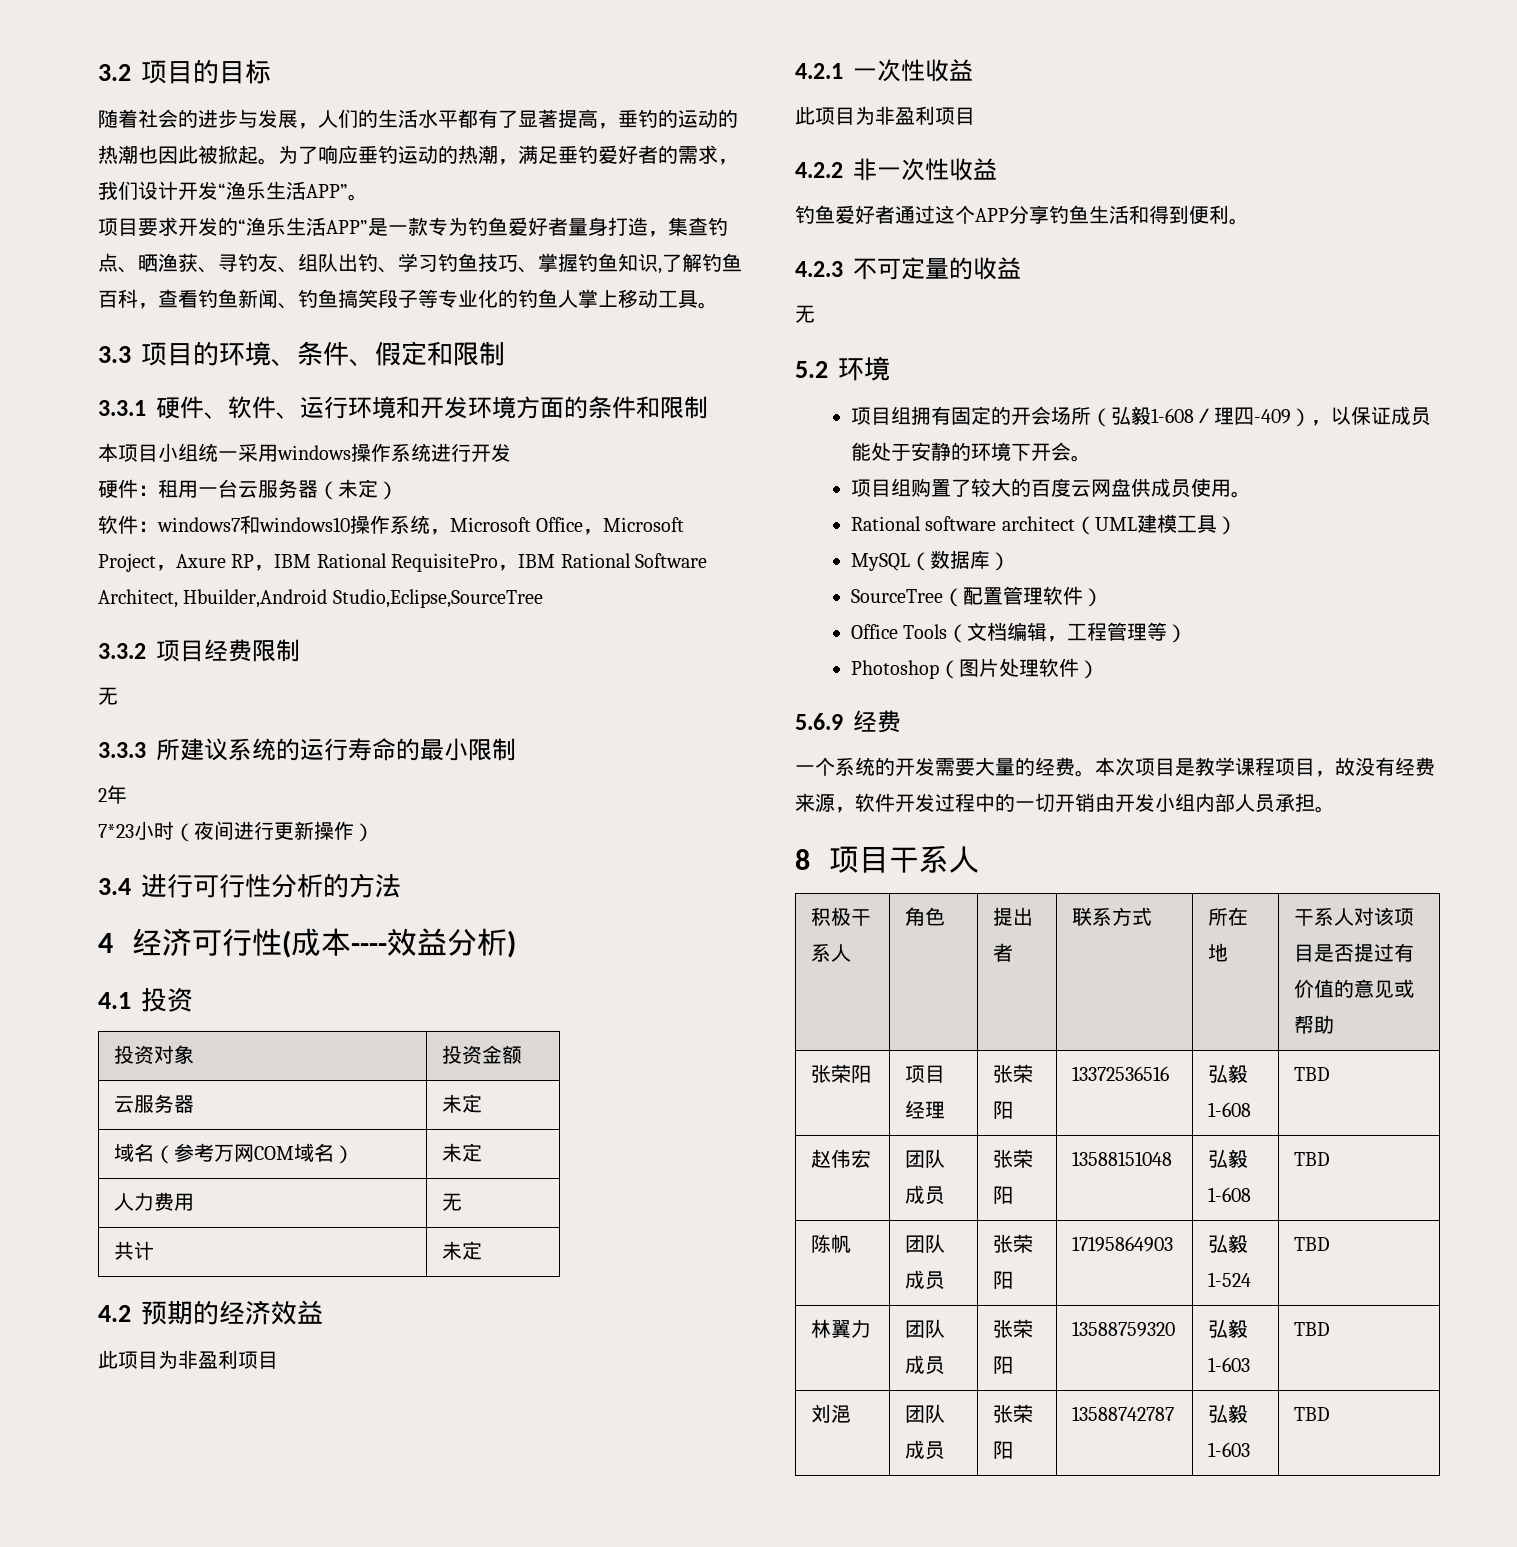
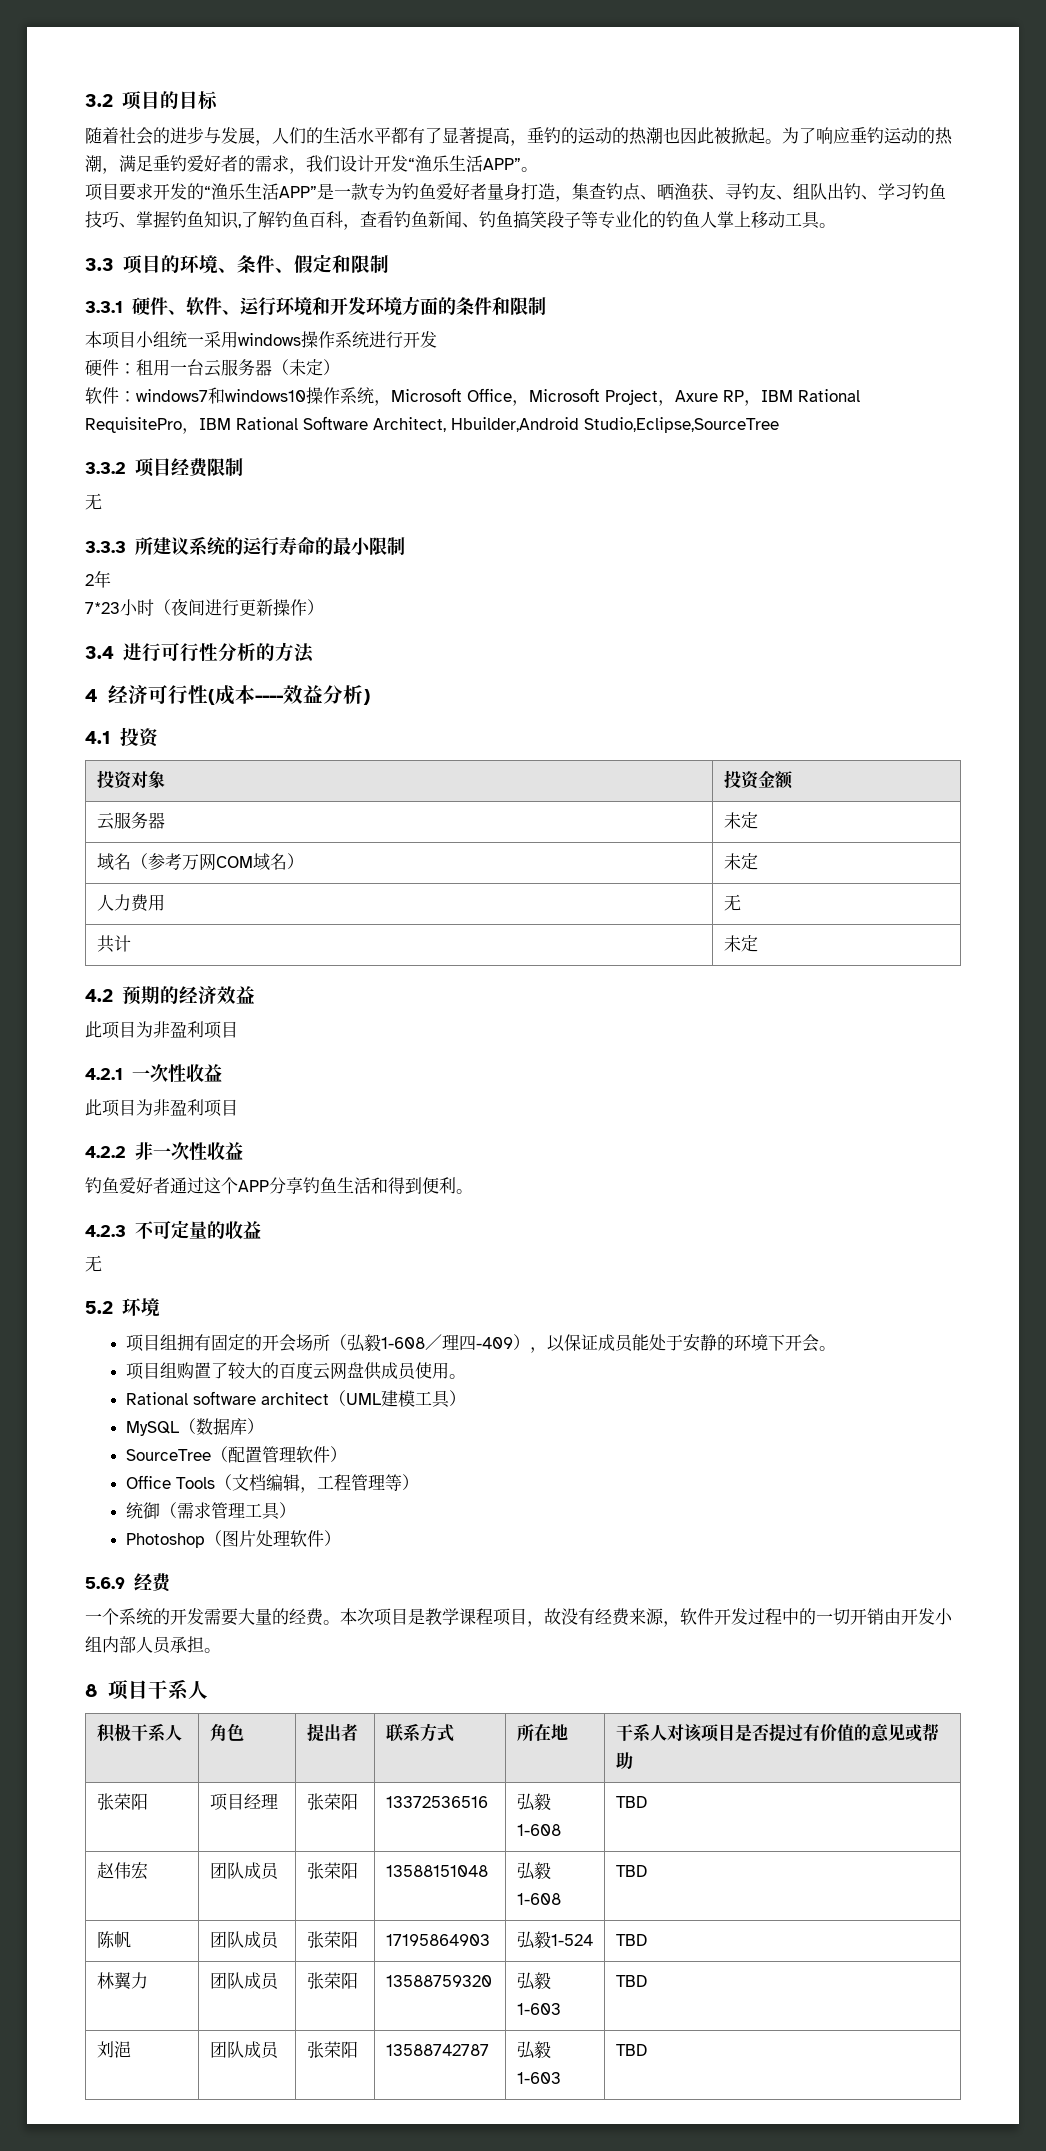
(1188, 633) none -> [126,1502,297,1520] // 统御（需求管理工具）

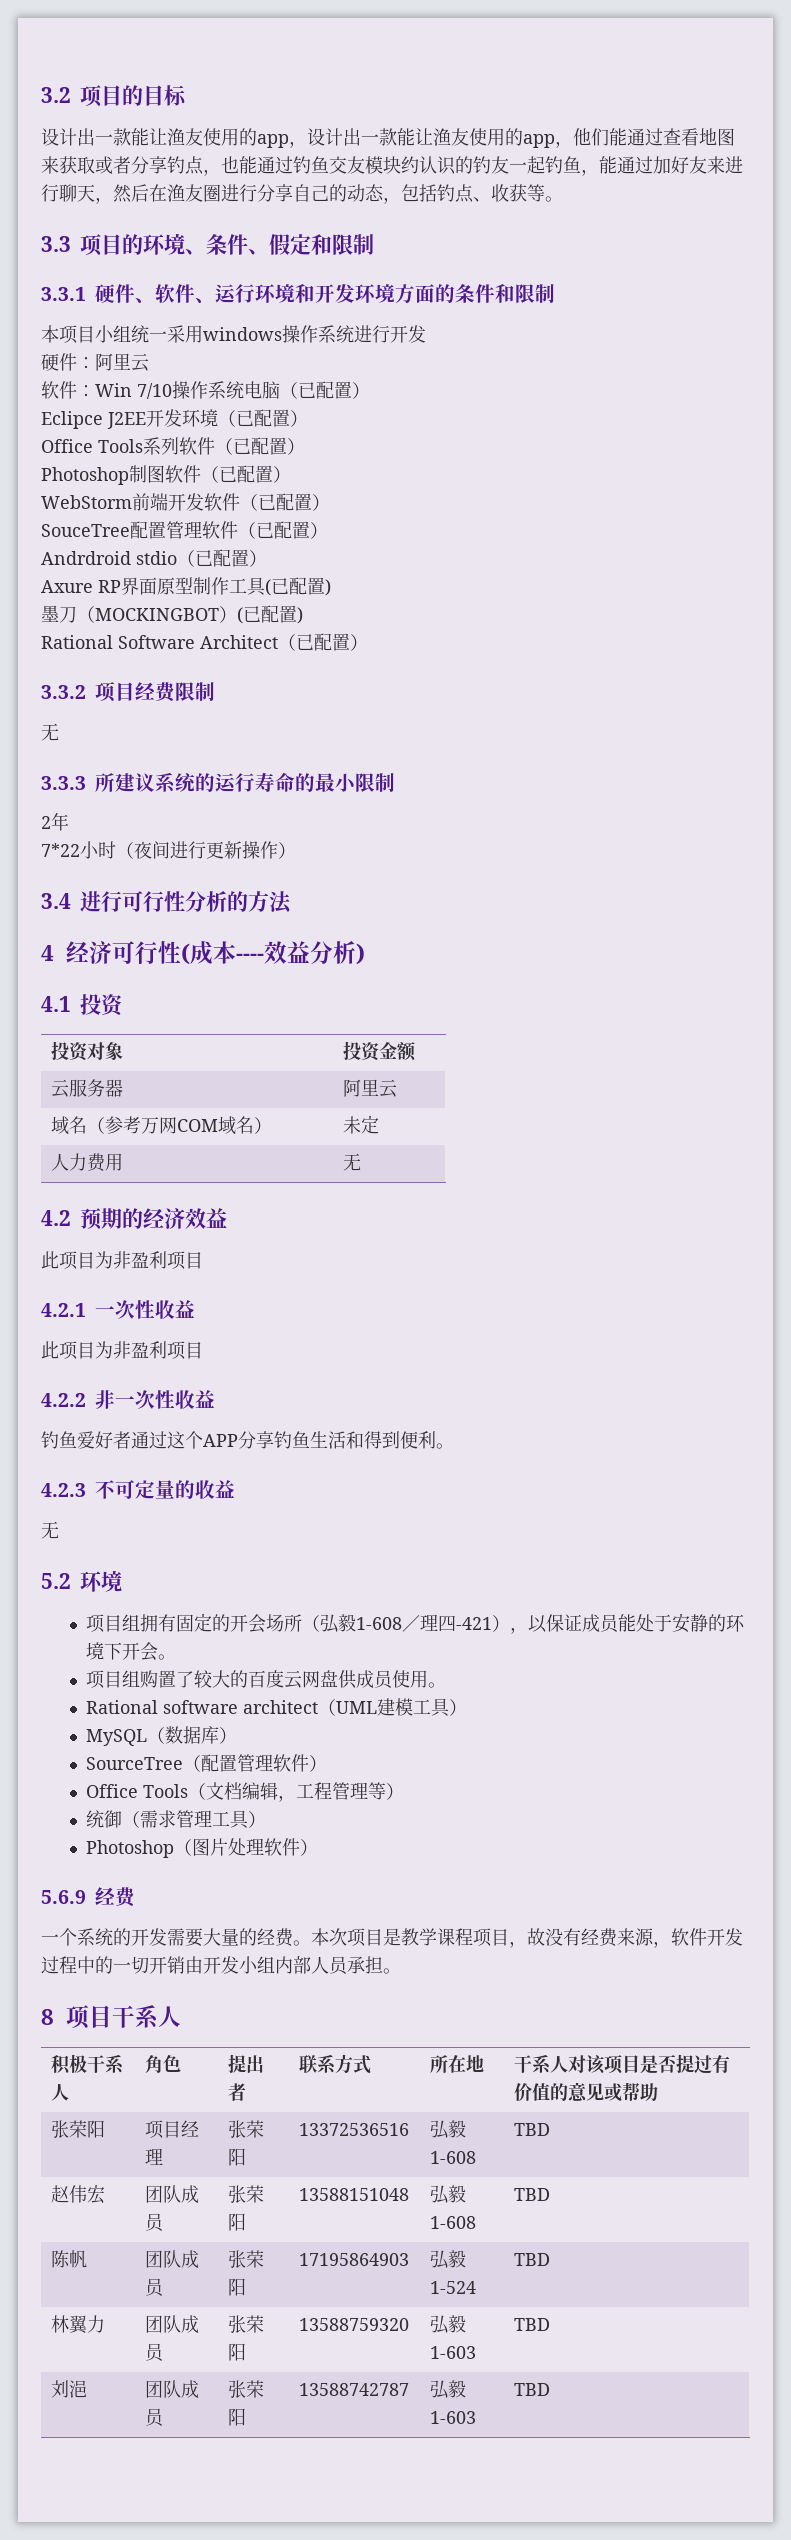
[85,126,953,146] [85,155,538,174] [85,183,946,202] [85,211,820,230] 随着社会的进步与发展，人们的生活水平都有了显著提高，垂钓的运动的热潮也因此被掀起。为了响应垂钓运动的热潮，满足垂钓爱好者的需求，我们设计开发“渔乐生活APP”。 // 项目要求开发的“渔乐生活APP”是一款专为钓鱼爱好者量身打造，集查钓点、晒渔获、寻钓友、组队出钓、学习钓鱼技巧、掌握钓鱼知识,了解钓鱼百科，查看钓鱼新闻、钓鱼搞笑段子等专业化的钓鱼人掌上移动工具 -> [41,128,735,148] [41,156,743,176] [41,184,545,204] 设计出一款能让渔友使用的app，设计出一款能让渔友使用的app，他们能通过查看地图来获取或者分享钓点，也能通过钓鱼交友模块约认识的钓友一起钓鱼，能通过加好友来进行聊天，然后在渔友圈进行分享自己的动态，包括钓点、收获等
[136,359,340,377] [85,387,860,406] [85,416,779,434] 租用一台云服务器（未定） // 软件：windows7和windows10操作系统，Microsoft Office，Microsoft Project，Axure RP，IBM Rational RequisitePro，IBM Rational Software Architect, Hbuilder,Android Studio,Eclipse,SourceTree -> [95,353,149,372] [41,381,370,399] [41,409,308,429] [41,437,305,455] [41,465,291,485] [41,493,330,511] [41,521,328,539] [41,549,267,567] [41,577,331,596] [41,605,303,624] [41,633,368,651] 阿里云 // 软件：Win 7/10操作系统电脑（已配置） // Eclipce J2EE开发环境（已配置） // Office Tools系列软件（已配置） // Photoshop制图软件（已配置） // WebStorm前端开发软件（已配置） // SouceTree配置管理软件（已配置） // Andrdroid stdio（已配置） // Axure RP界面原型制作工具(已配置) // 墨刀（MOCKINGBOT）(已配置) // Rational Software Architect（已配置）
[85,602,120,614] 7*23 -> [41,843,80,857] 7*22
[723,812,758,829] 未定 -> [343,1079,398,1098] 阿里云
[96,935,131,953] [723,935,758,952] // 共计 | 未定 -> (362, 1162) none
[476,1337,514,1349] -409 -> [456,1617,493,1630] -421

